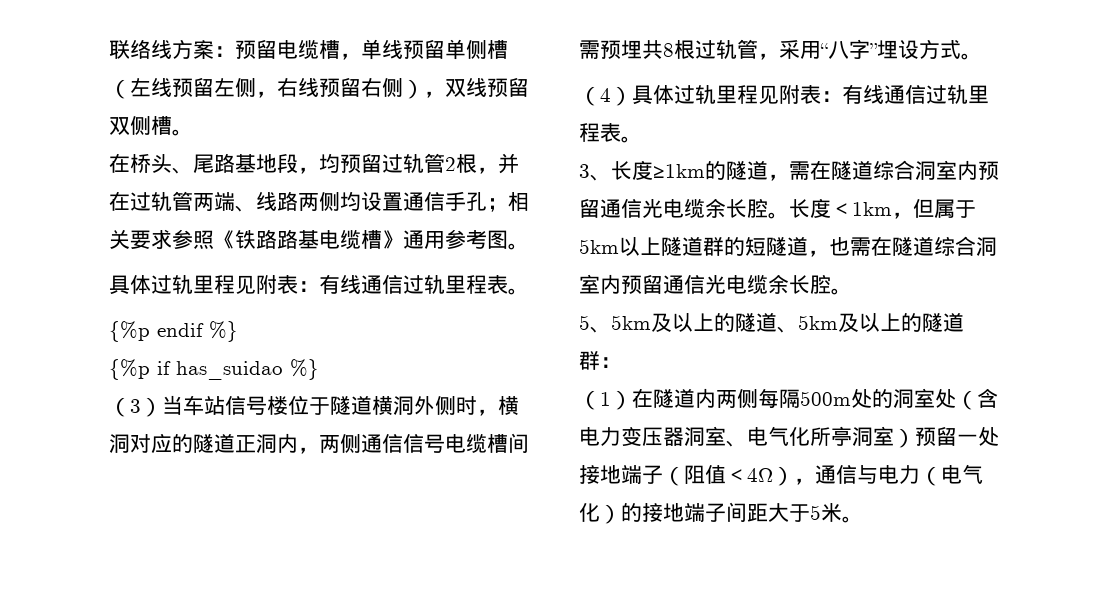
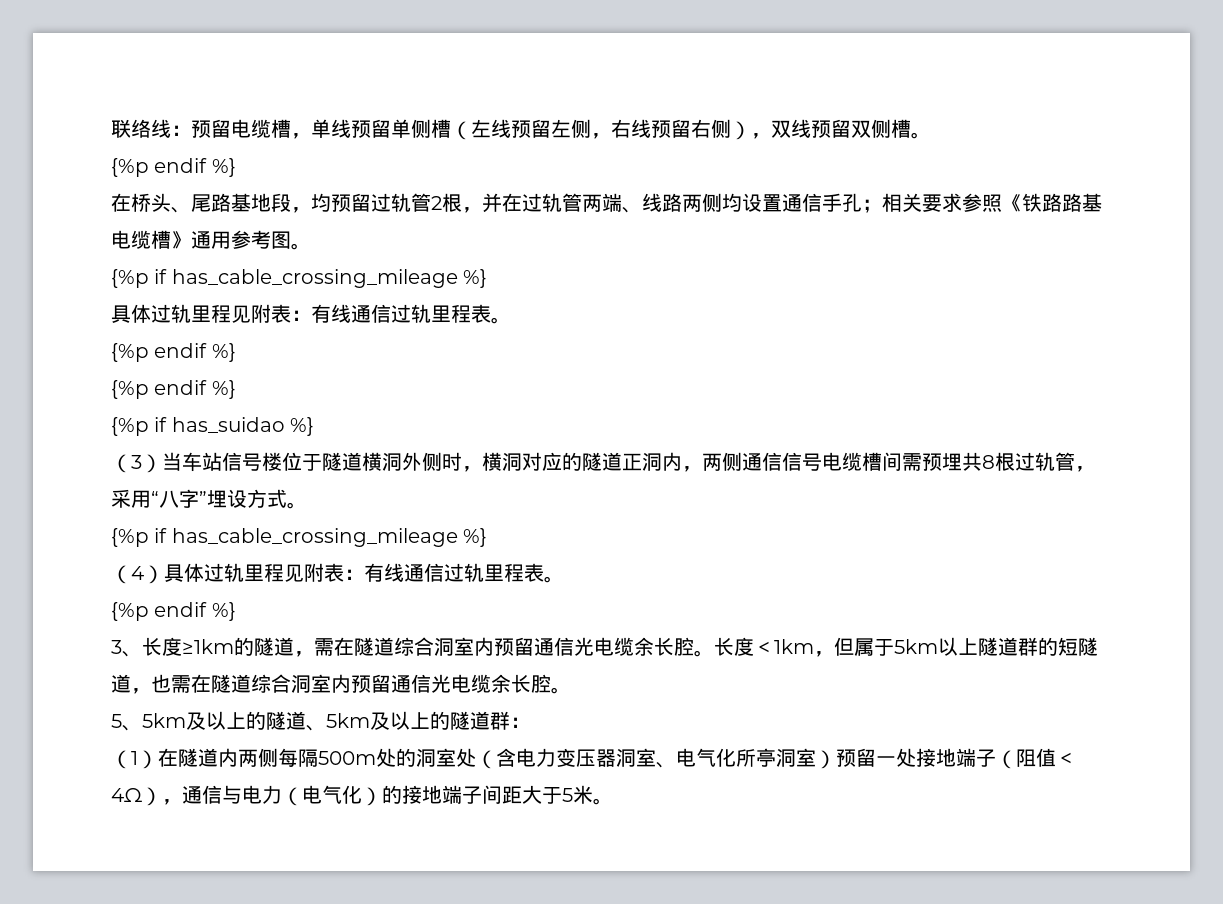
[172,39,214,59] 方案 -> (171, 128) none
(193, 132) none -> [111,158,236,177] // {%p endif %}
(529, 246) none -> [111,269,488,288] // {%p if has_cable_crossing_mileage %}
(238, 331) none -> [111,380,236,399] // {%p endif %}
(982, 56) none -> [111,528,488,547] // {%p if has_cable_crossing_mileage %}
(642, 139) none -> [111,602,236,621] // {%p endif %}

